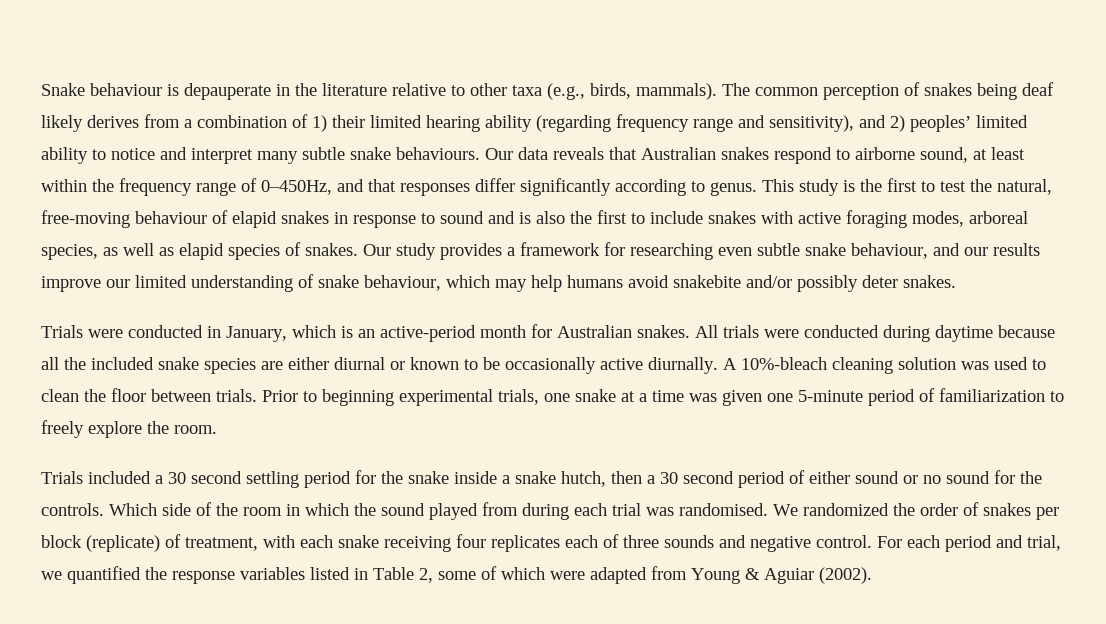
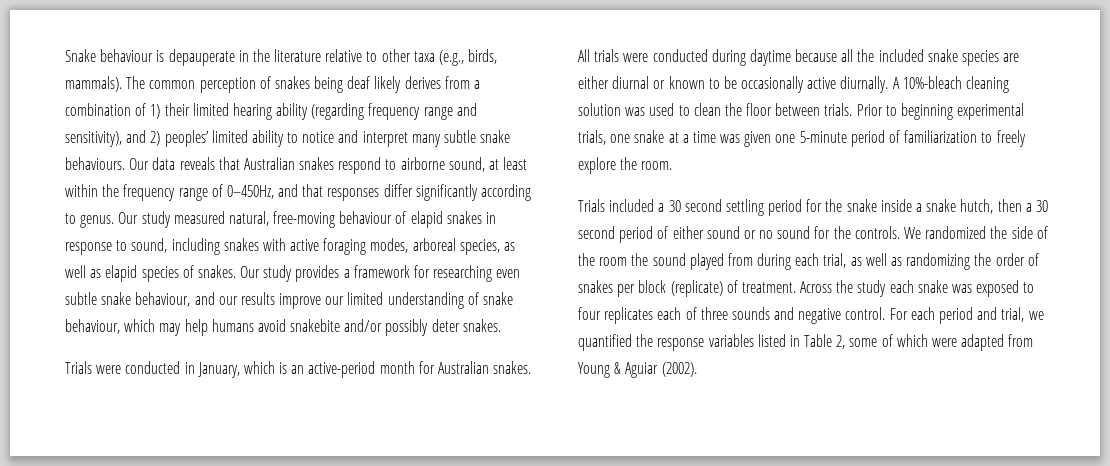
[762,178,992,196] This study is the first to test the -> [118,211,225,228] Our study measured
[440,210,703,224] sound and is also the first to include -> [131,238,220,255] sound, including
[109,503,157,516] Which -> [904,226,1008,239] We randomized the
[286,503,349,516] in which -> (628, 261) none
[612,503,889,516] trial was randomised. We randomized -> [823,253,971,270] trial, as well as randomizing
[185,535,451,552] treatment, with each snake receiving -> [741,280,1035,297] treatment. Across the study each snake was exposed to

